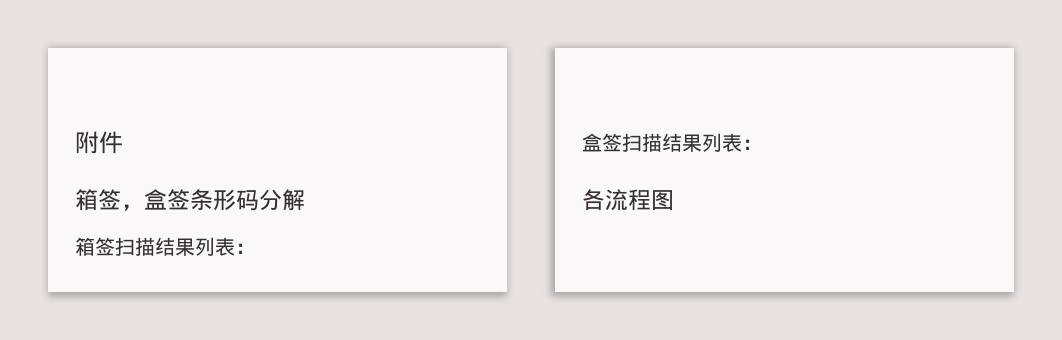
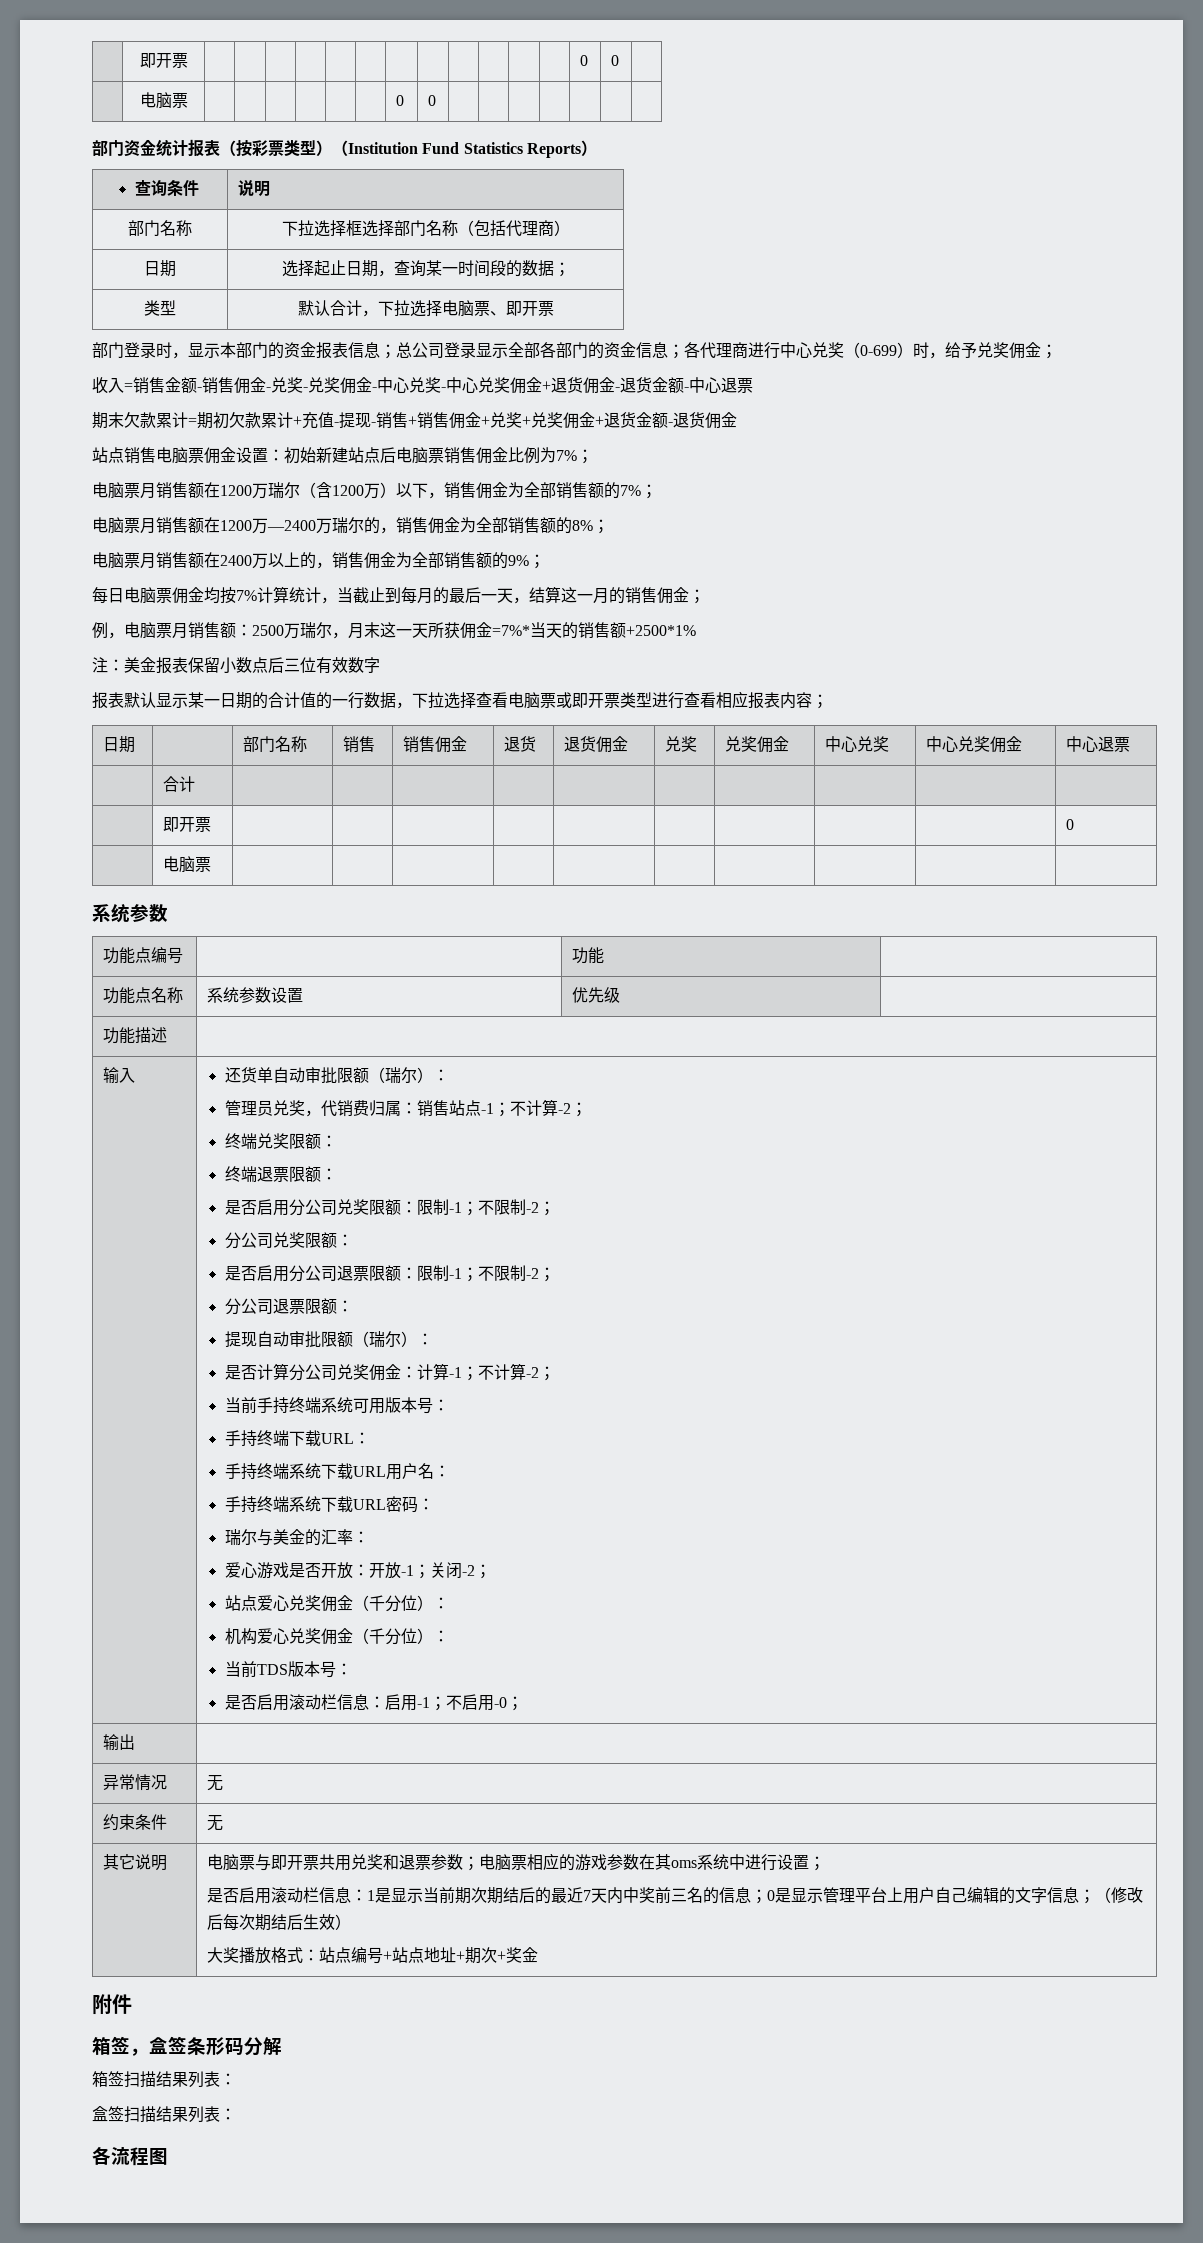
(75, 142) none -> [139,53,188,68] [580,55,589,66] [611,55,620,66] [139,92,188,109] [396,95,405,106] [428,95,437,106] [92,139,597,158] [134,179,199,196] [238,180,271,197] [128,220,192,236] [281,220,570,237] [144,260,176,277] [281,260,570,277] [144,300,176,316] [297,300,554,317] [92,342,1057,359] [92,377,753,394] [92,412,737,429] [92,447,593,464] [92,482,657,499] [92,517,609,534] [92,552,545,569] [92,586,705,604] [92,622,696,639] [92,657,380,674] [92,691,828,709] [103,736,136,753] [243,736,308,752] [343,736,376,753] [403,736,468,753] [504,736,537,752] [564,736,629,753] [665,736,698,752] [725,736,790,753] [825,736,890,752] [926,736,1023,753] [1066,736,1131,752] [163,776,196,792] [163,817,212,832] [1066,819,1075,830] [163,856,212,873] [92,903,168,923] [103,947,184,964] [572,947,605,964] [103,987,184,1004] [207,987,304,1003] [572,987,621,1003] [103,1027,168,1044] [103,1067,136,1083] [224,1067,449,1084] [224,1099,587,1117] [224,1133,337,1149] [224,1166,337,1182] [224,1199,555,1216] [224,1232,353,1249] [224,1265,555,1282] [224,1298,353,1315] [224,1331,433,1348] [224,1363,555,1381] [224,1397,449,1414] [224,1430,370,1447] [224,1463,450,1480] [224,1496,434,1513] [224,1529,369,1546] [224,1562,491,1579] [224,1595,449,1612] [224,1628,449,1645] [224,1661,352,1678] [224,1694,523,1711] [103,1734,136,1750] [103,1774,168,1791] [207,1775,224,1791] [103,1814,168,1831] [207,1815,224,1831] [103,1854,168,1871] [207,1853,826,1871] [207,1887,1144,1904] [207,1914,352,1931] [207,1947,539,1964] | 即开票 | | | | | | | | | | | | | 0 | 0 | // | 电脑票 | | | | | | | 0 | 0 | | | | | | | // 部门资金统计报表（按彩票类型）（Institution Fund Statistics Reports） // 查询条件 | 说明 // 部门名称 | 下拉选择框选择部门名称（包括代理商） // 日期 | 选择起止日期，查询某一时间段的数据； // 类型 | 默认合计，下拉选择电脑票、即开票 // 部门登录时，显示本部门的资金报表信息；总公司登录显示全部各部门的资金信息；各代理商进行中心兑奖（0-699）时，给予兑奖佣金； // 收入=销售金额-销售佣金-兑奖-兑奖佣金-中心兑奖-中心兑奖佣金+退货佣金-退货金额-中心退票 // 期末欠款累计=期初欠款累计+充值-提现-销售+销售佣金+兑奖+兑奖佣金+退货金额-退货佣金 // 站点销售电脑票佣金设置：初始新建站点后电脑票销售佣金比例为7%； // 电脑票月销售额在1200万瑞尔（含1200万）以下，销售佣金为全部销售额的7%； // 电脑票月销售额在1200万—2400万瑞尔的，销售佣金为全部销售额的8%； // 电脑票月销售额在2400万以上的，销售佣金为全部销售额的9%； // 每日电脑票佣金均按7%计算统计，当截止到每月的最后一天，结算这一月的销售佣金； // 例，电脑票月销售额：2500万瑞尔，月末这一天所获佣金=7%*当天的销售额+2500*1% // 注：美金报表保留小数点后三位有效数字 // 报表默认显示某一日期的合计值的一行数据，下拉选择查看电脑票或即开票类型进行查看相应报表内容； // 日期 | | 部门名称 | 销售 | 销售佣金 | 退货 | 退货佣金 | 兑奖 | 兑奖佣金 | 中心兑奖 | 中心兑奖佣金 | 中心退票 // | 合计 | | | | | | | | | | // | 即开票 | | | | | | | | | | 0 // | 电脑票 | | | | | | | | | | // 系统参数 // 功能点编号 | | 功能 | // 功能点名称 | 系统参数设置 | 优先级 | // 功能描述 | // 输入 | 还货单自动审批限额（瑞尔）： // 管理员兑奖，代销费归属：销售站点-1；不计算-2； // 终端兑奖限额： // 终端退票限额： // 是否启用分公司兑奖限额：限制-1；不限制-2； // 分公司兑奖限额： // 是否启用分公司退票限额：限制-1；不限制-2； // 分公司退票限额： // 提现自动审批限额（瑞尔）： // 是否计算分公司兑奖佣金：计算-1；不计算-2； // 当前手持终端系统可用版本号： // 手持终端下载URL： // 手持终端系统下载URL用户名： // 手持终端系统下载URL密码： // 瑞尔与美金的汇率： // 爱心游戏是否开放：开放-1；关闭-2； // 站点爱心兑奖佣金（千分位）： // 机构爱心兑奖佣金（千分位）： // 当前TDS版本号： // 是否启用滚动栏信息：启用-1；不启用-0； // 输出 | // 异常情况 | 无 // 约束条件 | 无 // 其它说明 | 电脑票与即开票共用兑奖和退票参数；电脑票相应的游戏参数在其oms系统中进行设置； // 是否启用滚动栏信息：1是显示当前期次期结后的最近7天内中奖前三名的信息；0是显示管理平台上用户自己编辑的文字信息；（修改后每次期结后生效） // 大奖播放格式：站点编号+站点地址+期次+奖金 //

